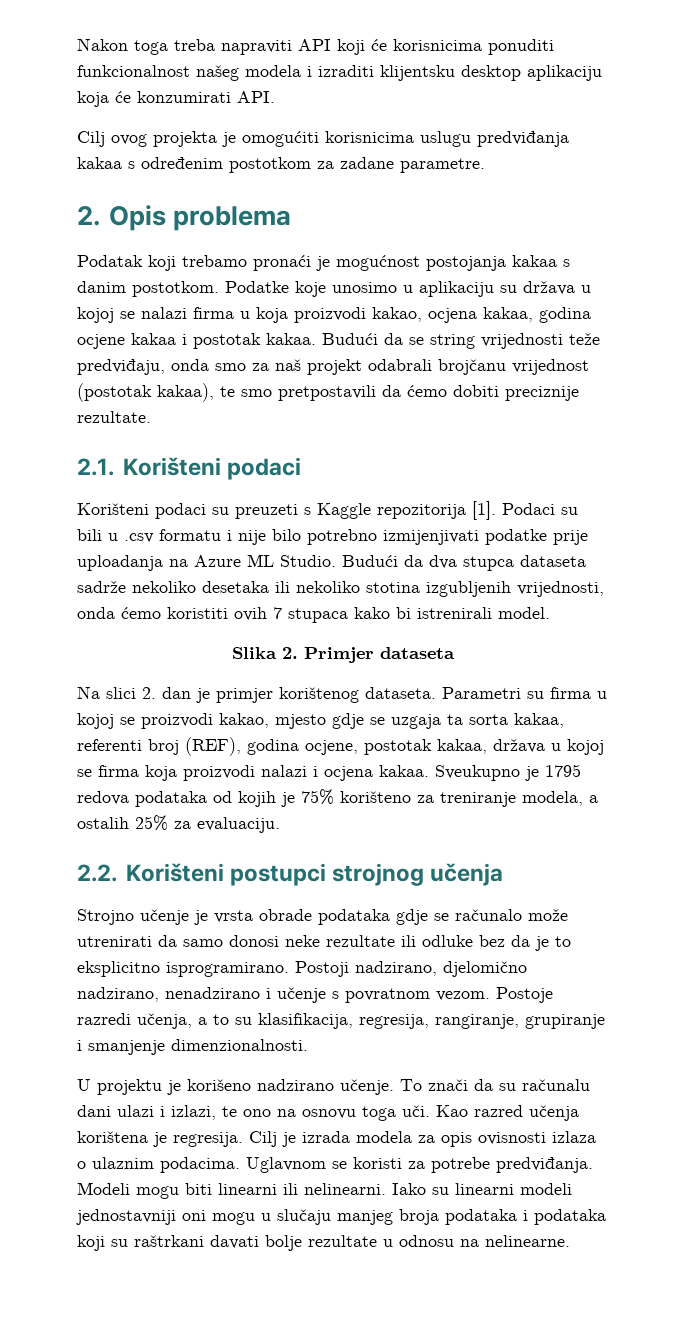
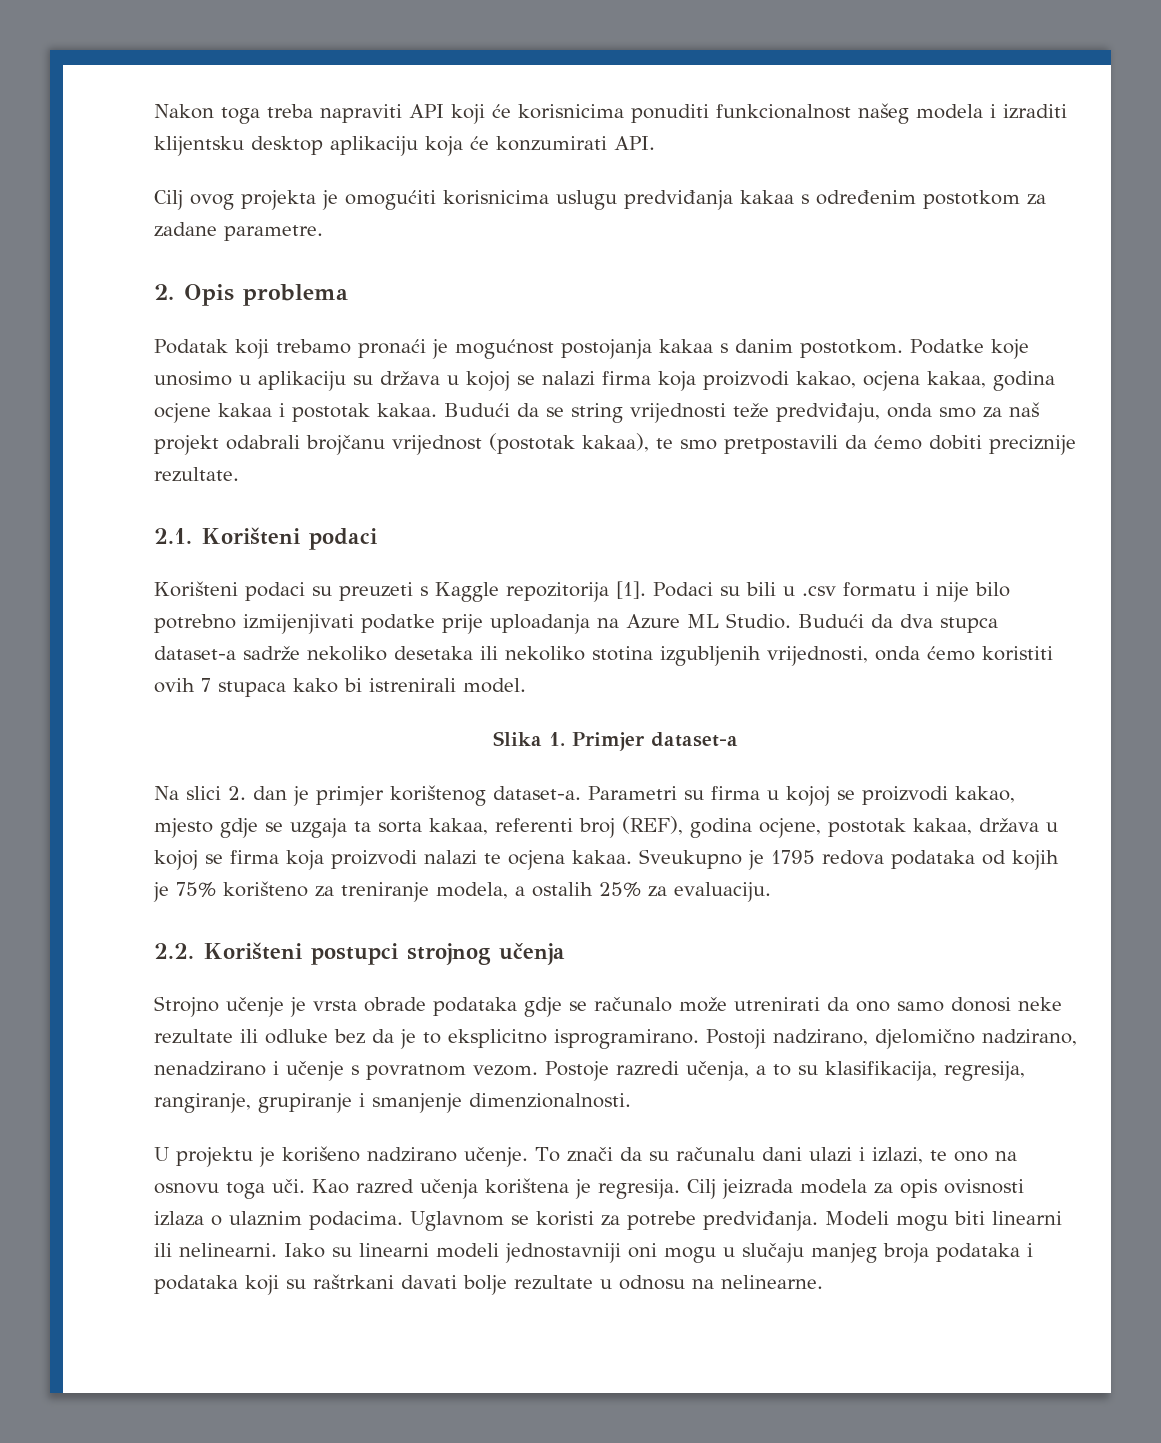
[240,311,250,319] u -> (651, 378) none
[520,555,586,567] dataseta -> [154,646,236,660] dataset-a
[281,647,455,663] 2. Primjer dataseta -> [549,732,738,751] 1. Primjer dataset-a
[365,687,436,699] dataseta. -> [493,786,581,800] dataset-a.
[313,766,318,777] i -> [484,853,501,864] te
(177, 941) none -> [856,1001,890,1012] ono
[282,1131,350,1147] je izrada -> [722,1179,793,1199] jeizrada

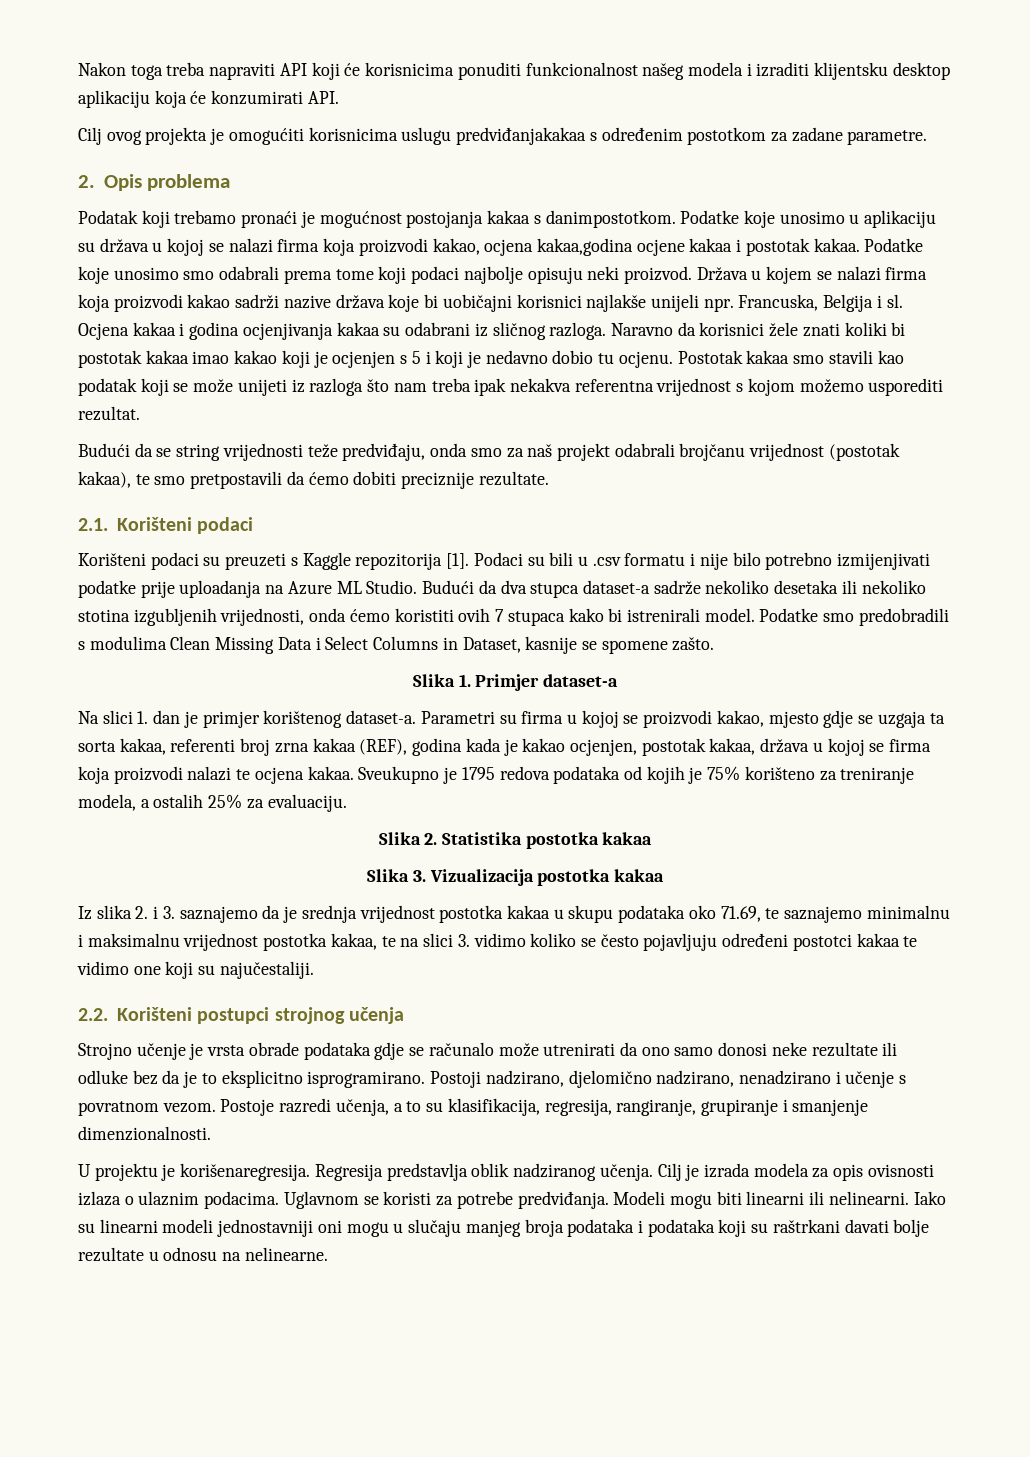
[624,190,794,210] predviđanja kakaa -> [456,127,587,145] predviđanjakakaa
[734,339,903,358] danim postotkom. -> [545,210,676,228] danimpostotkom.
[927,371,1055,391] kakaa, godina -> [536,238,633,256] kakaa,godina
(437, 410) none -> [864,238,924,252] [78,266,928,284] [78,294,903,312] [78,322,906,340] [78,350,904,368] [78,378,944,396] [78,406,140,421] Podatke koje unosimo smo odabrali prema tome koji podaci najbolje opisuju neki proizvod. Država u kojem se nalazi firma koja proizvodi kakao sadrži nazive država koje bi uobičajni korisnici najlakše unijeli npr. Francuska, Belgija i sl. Ocjena kakaa i godina ocjenjivanja kakaa su odabrani iz sličnog razloga. Naravno da korisnici žele znati koliki bi postotak kakaa imao kakao koji je ocjenjen s 5 i koji je nedavno dobio tu ocjenu. Postotak kakaa smo stavili kao podatak koji se može unijeti iz razloga što nam treba ipak nekakva referentna vrijednost s kojom možemo usporediti rezultat. //
(526, 685) none -> [759,608,949,626] [78,636,715,654] Podatke smo predobradili s modulima Clean Missing Data i Select Columns in Dataset, kasnije se spomene zašto.
[228,786,246,800] 2. -> [137,711,149,724] 1.
[622,816,821,838] (REF), godina ocjene, -> [274,738,637,756] zrna kakaa (REF), godina kada je kakao ocjenjen,
(771, 892) none -> [378,832,653,849] [367,869,664,886] [78,905,950,923] [78,933,918,951] [77,961,314,979] // Slika 2. Statistika postotka kakaa // Slika 3. Vizualizacija postotka kakaa // Iz slika 2. i 3. saznajemo da je srednja vrijednost postotka kakaa u skupu podataka oko 71.69, te saznajemo minimalnu i maksimalnu vrijednost postotka kakaa, te na slici 3. vidimo koliko se često pojavljuju određeni postotci kakaa te vidimo one koji su najučestaliji.
[282,1146,1017,1167] [154,1178,793,1199] korišeno nadzirano učenje. To znači da su računalu dani ulazi i izlazi, te ono na osnovu toga uči. Kao razred učenja korištena je regresija. Cilj jeizrada -> [180,1163,750,1181] korišenaregresija. Regresija predstavlja oblik nadziranog učenja. Cilj je izrada

